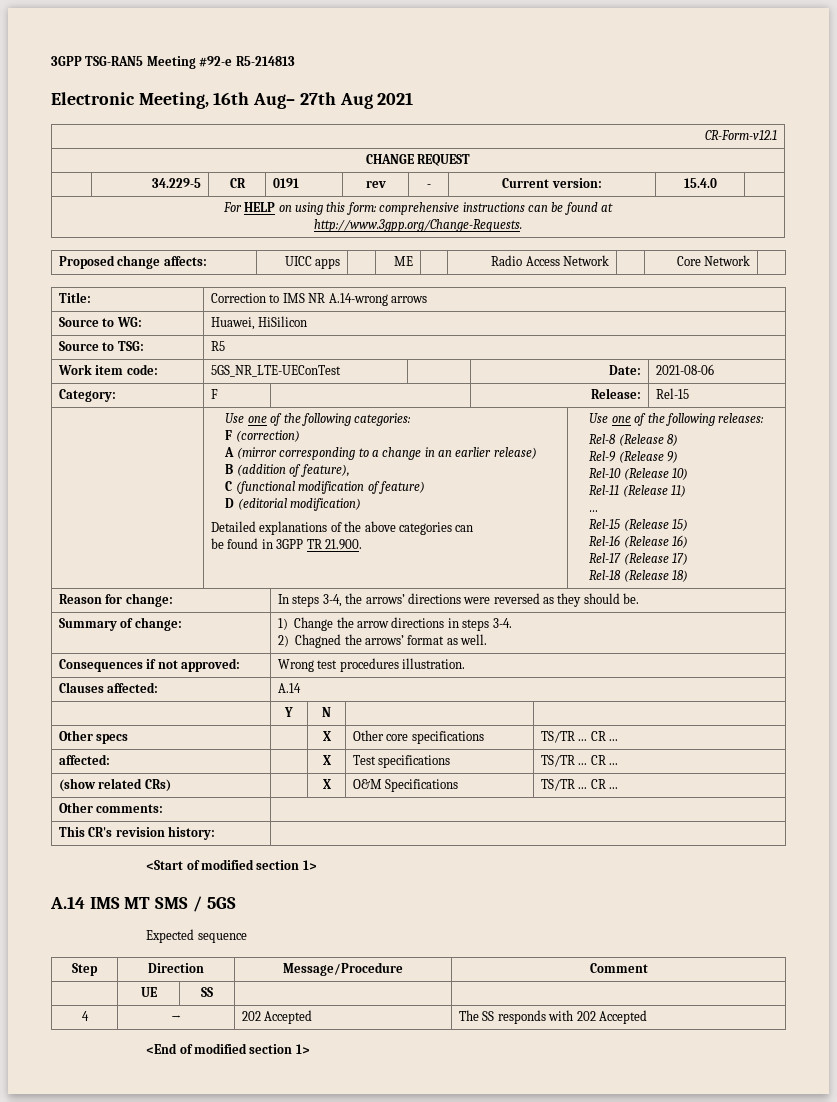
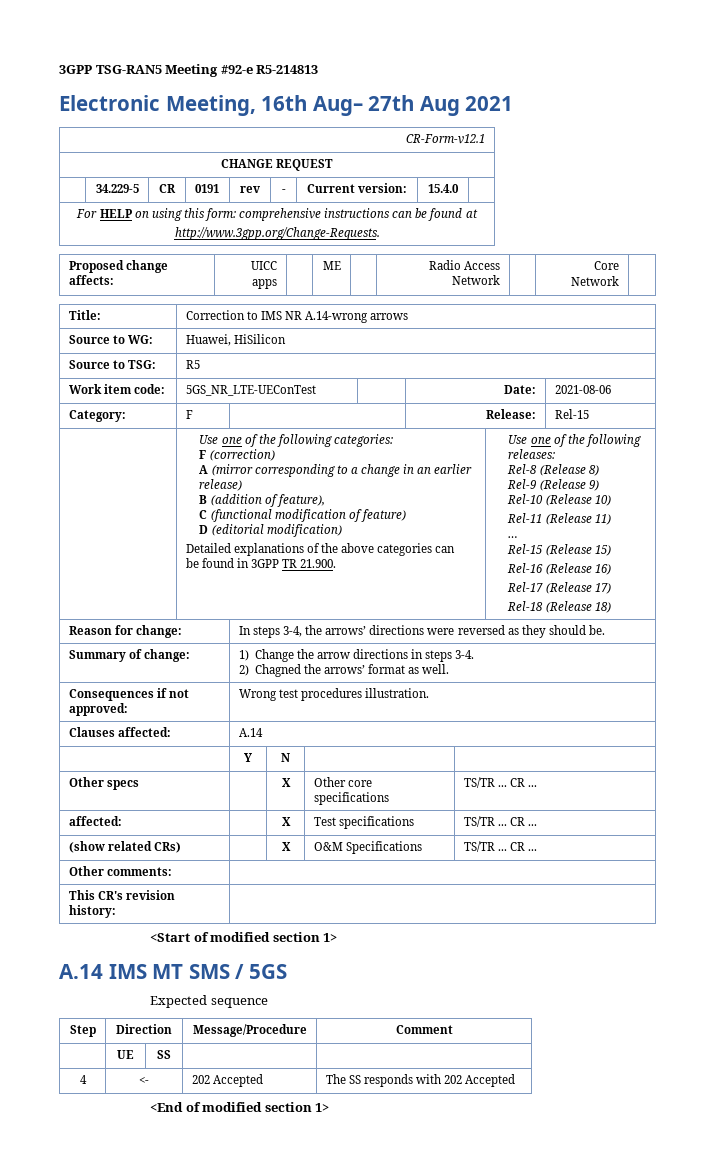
[171,1015,181,1021] → -> [139,1077,149,1084] <-

